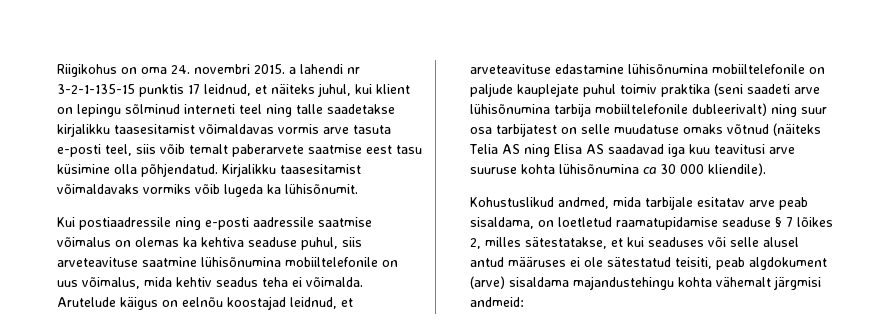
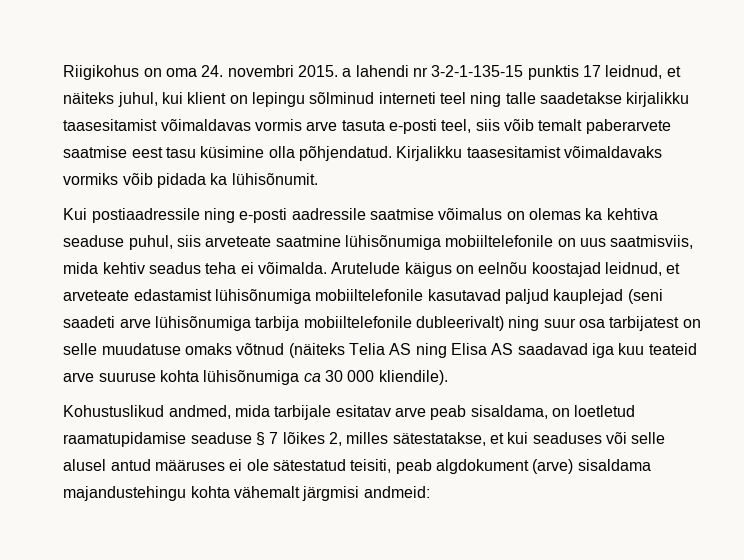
[224,184,264,197] lugeda -> [157,173,207,188] pidada
[57,257,282,267] arveteavituse saatmine lühisõnumina -> [205,235,442,250] arveteate saatmine lühisõnumiga
[82,277,141,289] võimalus, -> [610,235,694,249] saatmisviis,
[470,64,826,74] [470,83,711,97] arveteavituse edastamine lühisõnumina mobiiltelefonile on paljude kauplejate puhul toimiv praktika -> [63,289,624,304] arveteate edastamist lühisõnumiga mobiiltelefonile kasutavad paljud kauplejad
[470,104,551,114] lühisõnumina -> [155,316,252,331] lühisõnumiga
[714,144,766,154] teavitusi -> [648,343,697,355] teateid
[559,164,640,174] lühisõnumina -> [203,370,300,385] lühisõnumiga

